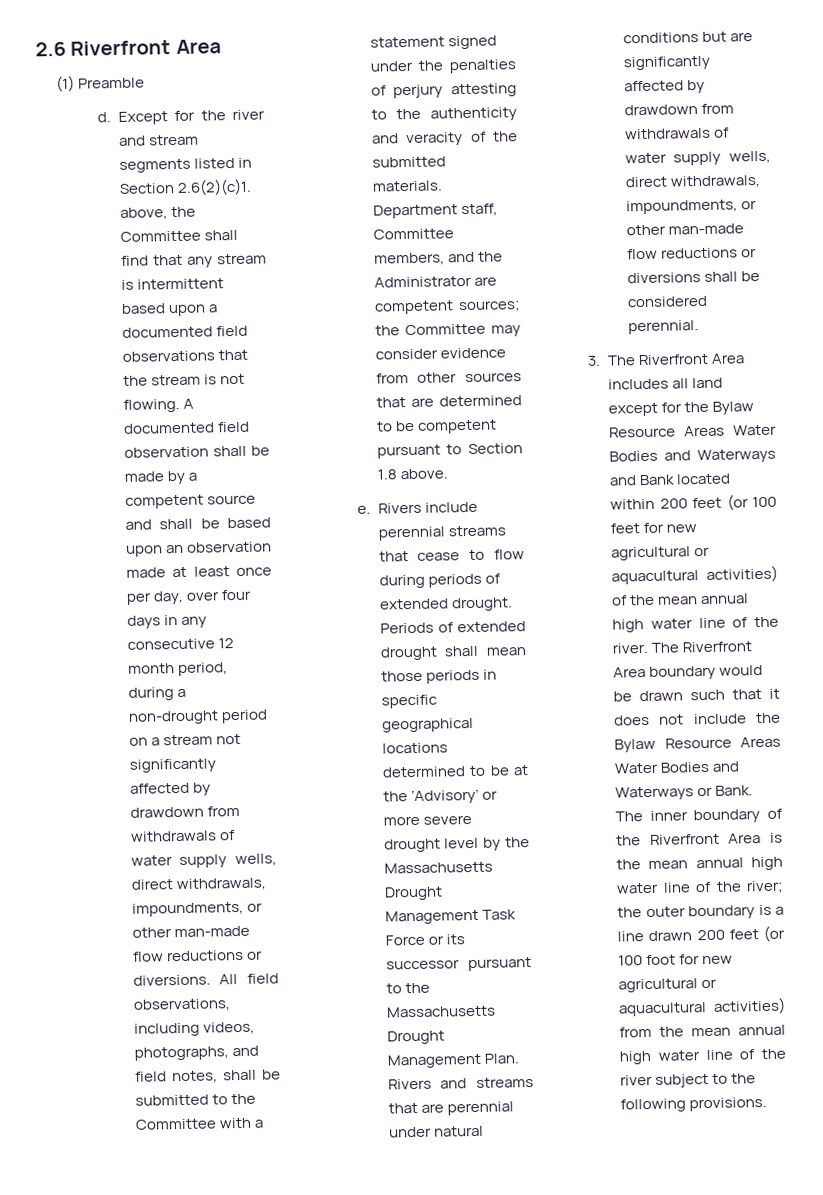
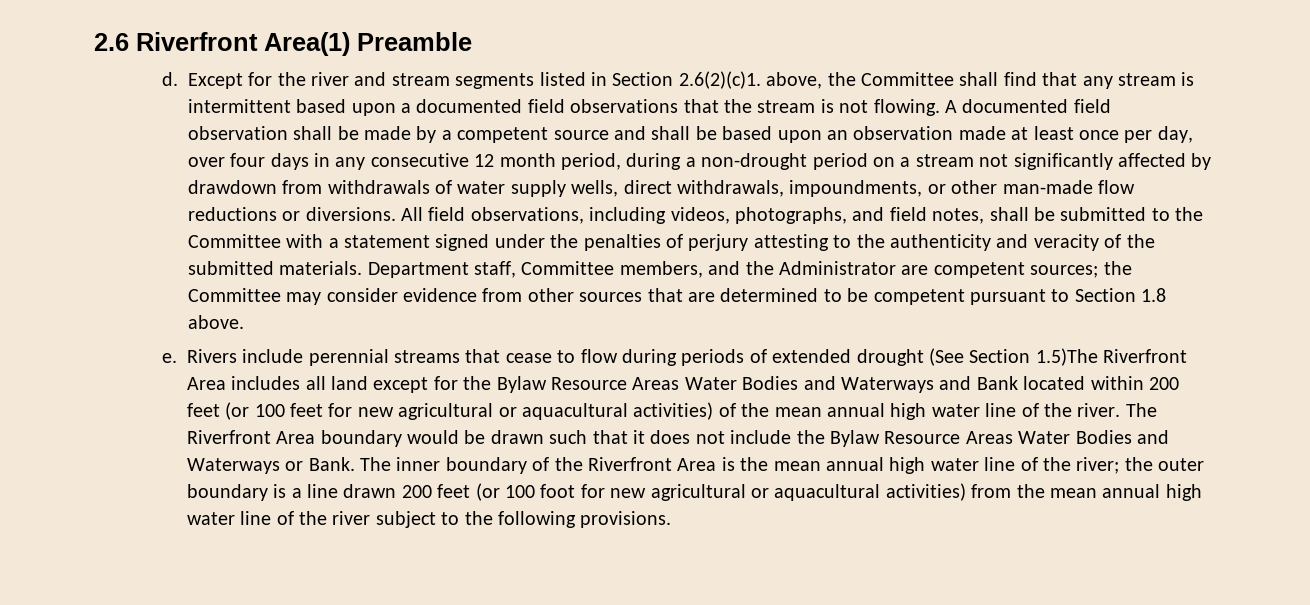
[175,39,222,54] [56,75,76,93] Area // (1) -> [264,32,350,56] Area(1)
[451,597,513,612] [379,621,526,634] [379,645,527,661] [380,669,497,684] [380,694,437,709] [381,717,474,733] [381,742,448,754] [381,765,529,778] [382,788,498,805] [382,815,472,826] [383,837,530,853] [383,861,493,874] [383,886,443,901] [384,909,516,925] [384,934,465,946] [385,957,532,972] [385,982,430,994] [386,1005,496,1018] [386,1030,445,1045] [386,1053,519,1069] [387,1076,534,1090] [387,1101,514,1116] [388,1125,484,1138] [622,31,753,44] [622,55,711,71] [623,79,705,94] [623,103,734,116] [624,127,730,140] [624,150,771,166] [624,174,761,189] [625,199,757,215] [625,223,744,236] [626,247,757,260] [626,271,760,284] [626,295,708,308] [627,320,699,335] [586,355,637,366] drought. Periods of extended drought shall mean those periods in specific geographical locations determined to be at the ‘Advisory’ or more severe drought level by the Massachusetts Drought Management Task Force or its successor pursuant to the Massachusetts Drought Management Plan. Rivers and streams that are perennial under natural conditions but are significantly affected by drawdown from withdrawals of water supply wells, direct withdrawals, impoundments, or other man-made flow reductions or diversions shall be considered perennial. // 3. The -> [856,348,1098,366] drought (See Section 1.5)The

